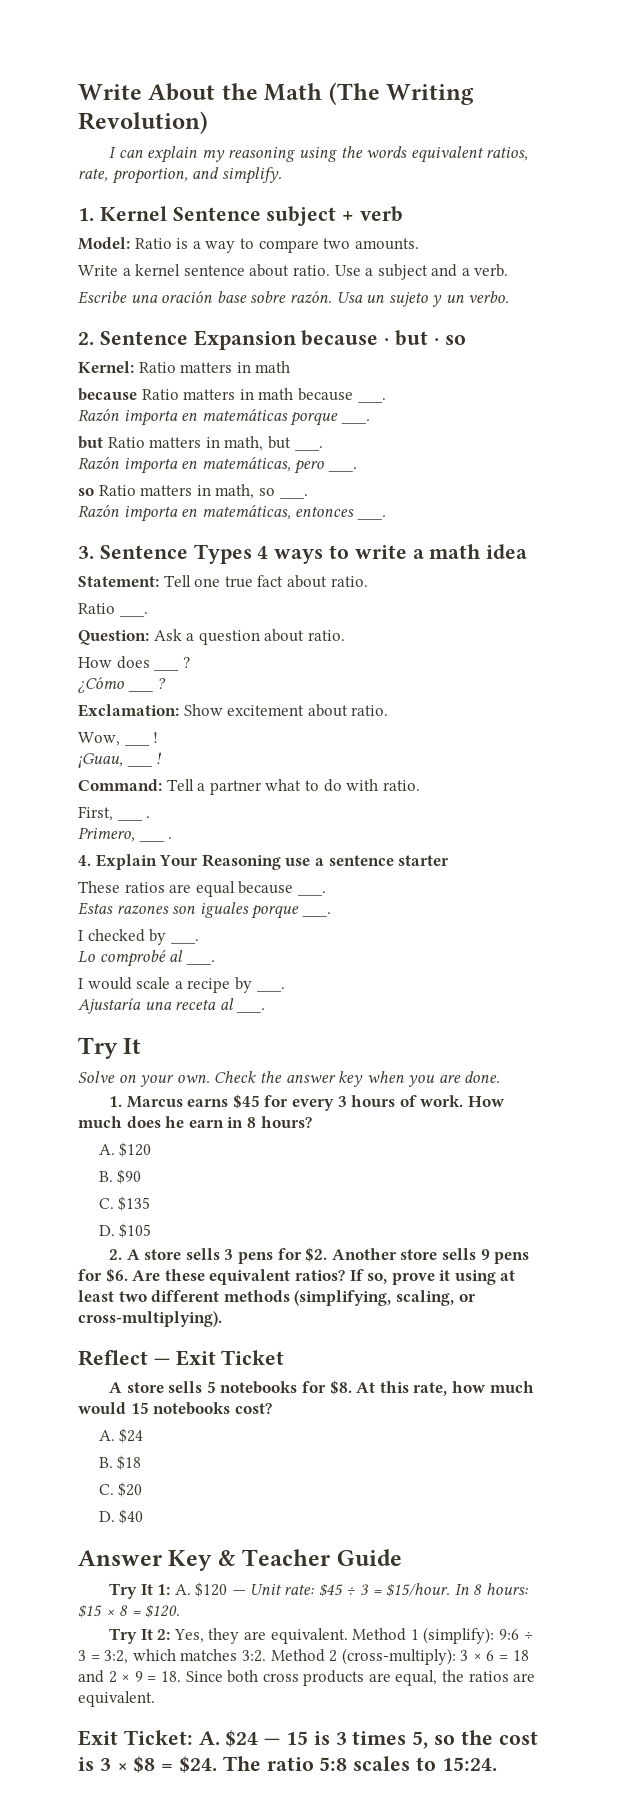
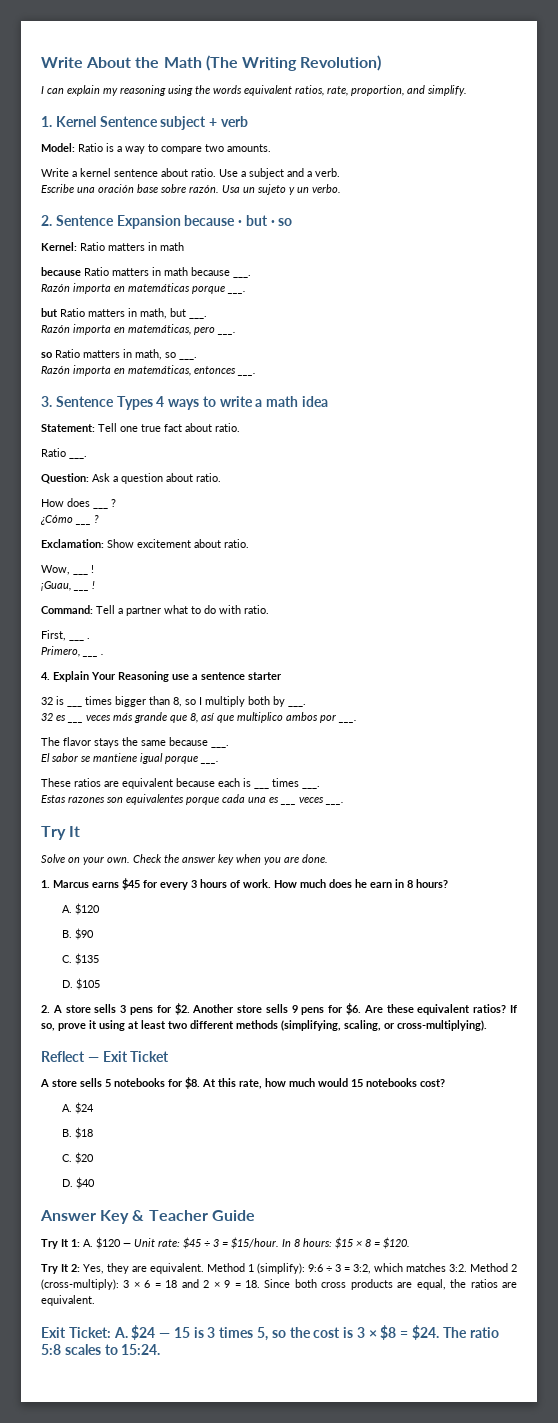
[78,881,326,897] [78,902,331,919] [78,929,199,945] [78,950,215,967] [78,977,285,993] [78,998,234,1014] These ratios are equal because ___. // Estas razones son iguales porque ___. // I checked by ___. // Lo comprobé al ___. // I would scale a recipe by ___. // Ajustaría una receta al -> [41,696,64,705] [67,705,82,707] [85,696,306,707] [41,713,66,721] [67,721,83,723] [86,712,357,723] [41,737,229,748] [41,753,219,764] [41,778,251,789] [254,787,269,789] [272,778,320,789] [41,794,279,805] [280,803,296,805] [299,797,324,803] 32 is ___ times bigger than 8, so I multiply both by ___. // 32 es ___ veces más grande que 8, así que multiplico ambos por ___. // The flavor stays the same because ___. // El sabor se mantiene igual porque ___. // These ratios are equivalent because each is ___ times ___. // Estas razones son equivalentes porque cada una es ___ veces

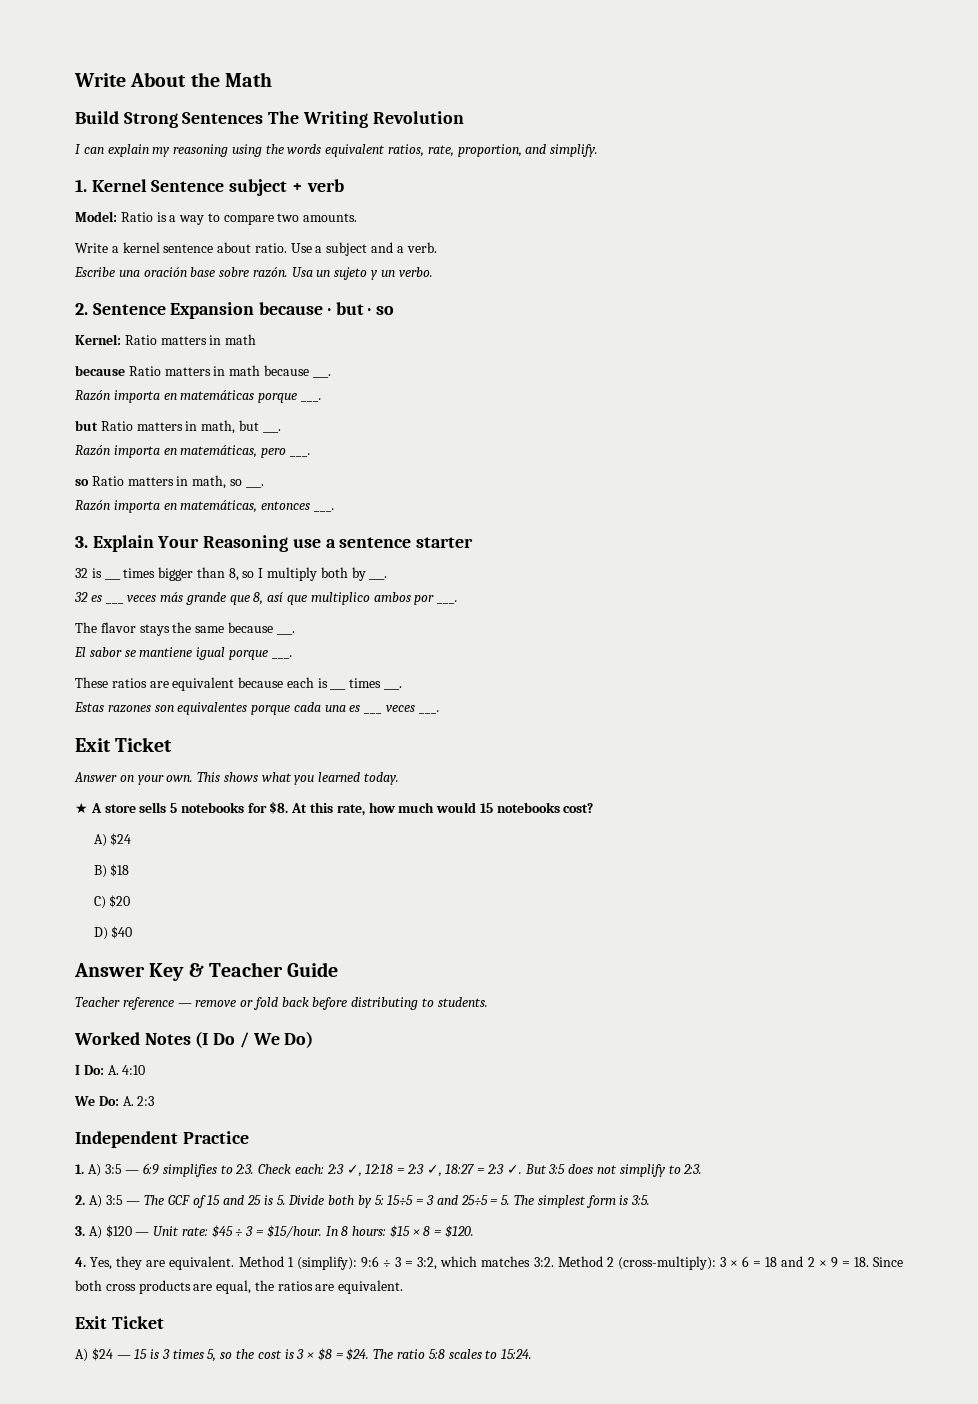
[205,55,382,71] (The Writing Revolution) -> [75,111,464,128] // Build Strong Sentences The Writing Revolution
[55,396,329,410] [41,423,240,432] [41,448,87,459] [41,473,221,484] [41,498,90,507] [93,507,108,509] [111,499,116,507] [40,515,91,525] [94,515,99,523] [41,539,249,548] [41,565,88,575] [91,565,94,573] [41,581,89,591] [92,581,95,589] [41,605,269,616] [41,630,84,641] [87,638,90,639] [41,646,98,657] [101,654,104,655] [41,672,50,680] Sentence Types 4 ways to write a math idea // Statement: Tell one true fact about ratio. // Ratio ___. // Question: Ask a question about ratio. // How does ___ ? // ¿Cómo ___ ? // Exclamation: Show excitement about ratio. // Wow, ___ ! // ¡Guau, ___ ! // Command: Tell a partner what to do with ratio. // First, ___ . // Primero, ___ . // 4. -> (88, 542) none
[41,826,81,840] [41,854,328,865] [41,878,448,890] [61,903,100,915] [61,928,94,940] [61,953,99,965] [61,978,100,990] [41,1003,517,1015] [41,1020,487,1031] [41,1051,170,1062] Try It // Solve on your own. Check the answer key when you are done. // 1. Marcus earns $45 for every 3 hours of work. How much does he earn in 8 hours? // A. $120 // B. $90 // C. $135 // D. $105 // 2. A store sells 3 pens for $2. Another store sells 9 pens for $6. Are these equivalent ratios? If so, prove it using at least two different methods (simplifying, scaling, or cross-multiplying). // Reflect — Exit Ticket // -> [75,737,173,752] [74,772,400,785] [75,802,88,814] Exit Ticket // Answer on your own. This shows what you learned today. // ★
[61,1104,72,1112] A. -> [93,834,107,847] A)
[61,1129,72,1137] B. -> [93,865,107,878] B)
[61,1154,72,1162] C. -> [93,896,106,909] C)
[61,1179,73,1187] D. -> [93,927,108,940] D)
[41,1239,93,1249] Try It 1: A. -> [75,997,488,1010] [74,1031,314,1048] [75,1065,146,1075] [74,1096,155,1106] [75,1131,249,1148] [75,1163,703,1177] [75,1195,651,1208] [75,1226,102,1239] Teacher reference — remove or fold back before distributing to students. // Worked Notes (I Do / We Do) // I Do: A. 4:10 // We Do: A. 2:3 // Independent Practice // 1. A) 3:5 — 6:9 simplifies to 2:3. Check each: 2:3 ✓, 12:18 = 2:3 ✓, 18:27 = 2:3 ✓. But 3:5 does not simplify to 2:3. // 2. A) 3:5 — The GCF of 15 and 25 is 5. Divide both by 5: 15÷5 = 3 and 25÷5 = 5. The simplest form is 3:5. // 3. A)
[41,1264,80,1274] Try It 2: -> [75,1257,86,1267] 4.
[68,1327,128,1338] Ticket: A. -> [111,1316,164,1329] [75,1349,88,1362] Ticket // A)

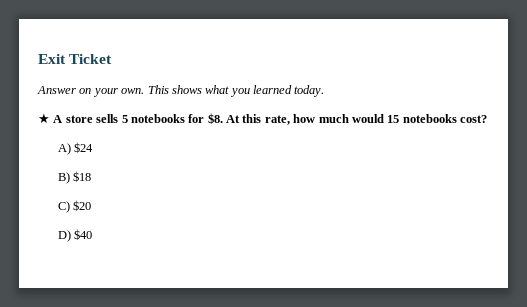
[74,72,272,87] [75,111,464,128] [75,144,599,157] [75,179,344,196] [75,211,358,225] [75,242,437,256] [74,267,433,280] [75,302,395,319] [75,334,257,345] [75,365,331,378] [75,390,322,403] [75,420,281,434] [75,445,311,458] [75,475,264,489] [75,500,335,513] [75,535,474,552] [75,568,102,578] [104,578,121,580] [123,567,388,581] [74,592,102,602] [104,602,124,604] [127,592,459,605] [75,622,295,636] [74,647,293,660] [75,677,328,691] [330,688,347,690] [349,678,403,690] [74,702,361,715] [363,712,383,714] [386,705,440,714] Write About the Math // Build Strong Sentences The Writing Revolution // I can explain my reasoning using the words equivalent ratios, rate, proportion, and simplify. // 1. Kernel Sentence subject + verb // Model: Ratio is a way to compare two amounts. // Write a kernel sentence about ratio. Use a subject and a verb. // Escribe una oración base sobre razón. Usa un sujeto y un verbo. // 2. Sentence Expansion because · but · so // Kernel: Ratio matters in math // because Ratio matters in math because ___. // Razón importa en matemáticas porque ___. // but Ratio matters in math, but ___. // Razón importa en matemáticas, pero ___. // so Ratio matters in math, so ___. // Razón importa en matemáticas, entonces ___. // 3. Explain Your Reasoning use a sentence starter // 32 is ___ times bigger than 8, so I multiply both by ___. // 32 es ___ veces más grande que 8, así que multiplico ambos por ___. // The flavor stays the same because ___. // El sabor se mantiene igual porque ___. // These ratios are equivalent because each is ___ times ___. // Estas razones son equivalentes porque cada una es ___ veces ___. // -> (38, 59) none
[74,962,339,981] [75,997,488,1010] [74,1031,314,1048] [75,1065,146,1075] [74,1096,155,1106] [75,1131,249,1148] [75,1163,703,1177] [75,1195,651,1208] [75,1225,475,1239] [75,1256,904,1270] [75,1280,404,1294] [75,1316,164,1329] [75,1348,533,1362] // Answer Key & Teacher Guide // Teacher reference — remove or fold back before distributing to students. // Worked Notes (I Do / We Do) // I Do: A. 4:10 // We Do: A. 2:3 // Independent Practice // 1. A) 3:5 — 6:9 simplifies to 2:3. Check each: 2:3 ✓, 12:18 = 2:3 ✓, 18:27 = 2:3 ✓. But 3:5 does not simplify to 2:3. // 2. A) 3:5 — The GCF of 15 and 25 is 5. Divide both by 5: 15÷5 = 3 and 25÷5 = 5. The simplest form is 3:5. // 3. A) $120 — Unit rate: $45 ÷ 3 = $15/hour. In 8 hours: $15 × 8 = $120. // 4. Yes, they are equivalent. Method 1 (simplify): 9:6 ÷ 3 = 3:2, which matches 3:2. Method 2 (cross-multiply): 3 × 6 = 18 and 2 × 9 = 18. Since both cross products are equal, the ratios are equivalent. // Exit Ticket // A) $24 — 15 is 3 times 5, so the cost is 3 × $8 = $24. The ratio 5:8 scales to 15:24. -> (93, 234) none

